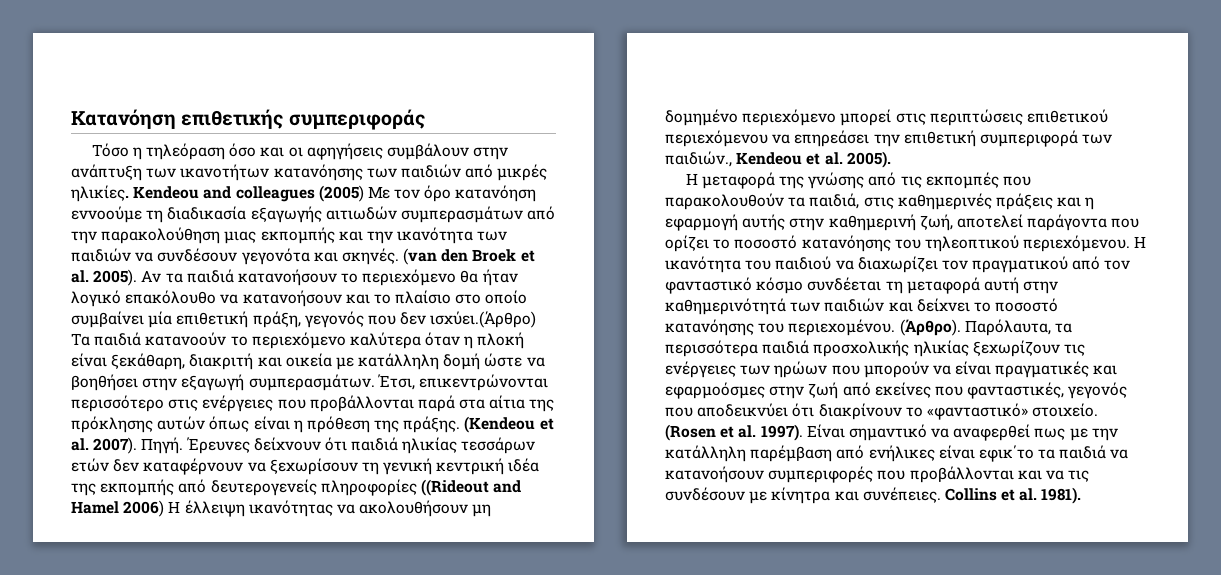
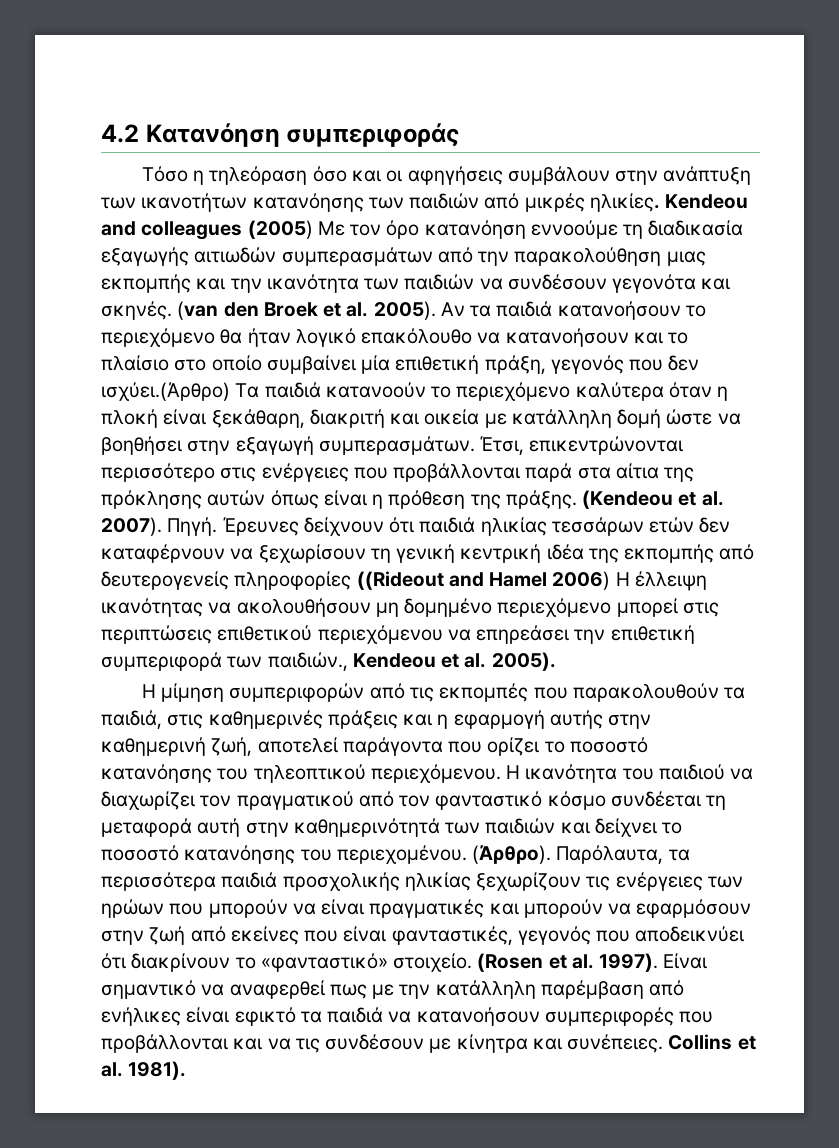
[71,109,284,129] Κατανόηση επιθετικής -> [101,123,280,147] 4.2 Κατανόηση
[701,172,865,189] μεταφορά της γνώσης -> [161,683,365,702] μίμηση συμπεριφορών
[665,382,765,399] εφαρμοόσμες -> [523,899,752,918] μπορούν να εφαρμόσουν
(963, 391) none -> [343,926,387,942] είναι
[978,445,1034,462] εφικ΄το -> [234,1007,296,1026] εφικτό

